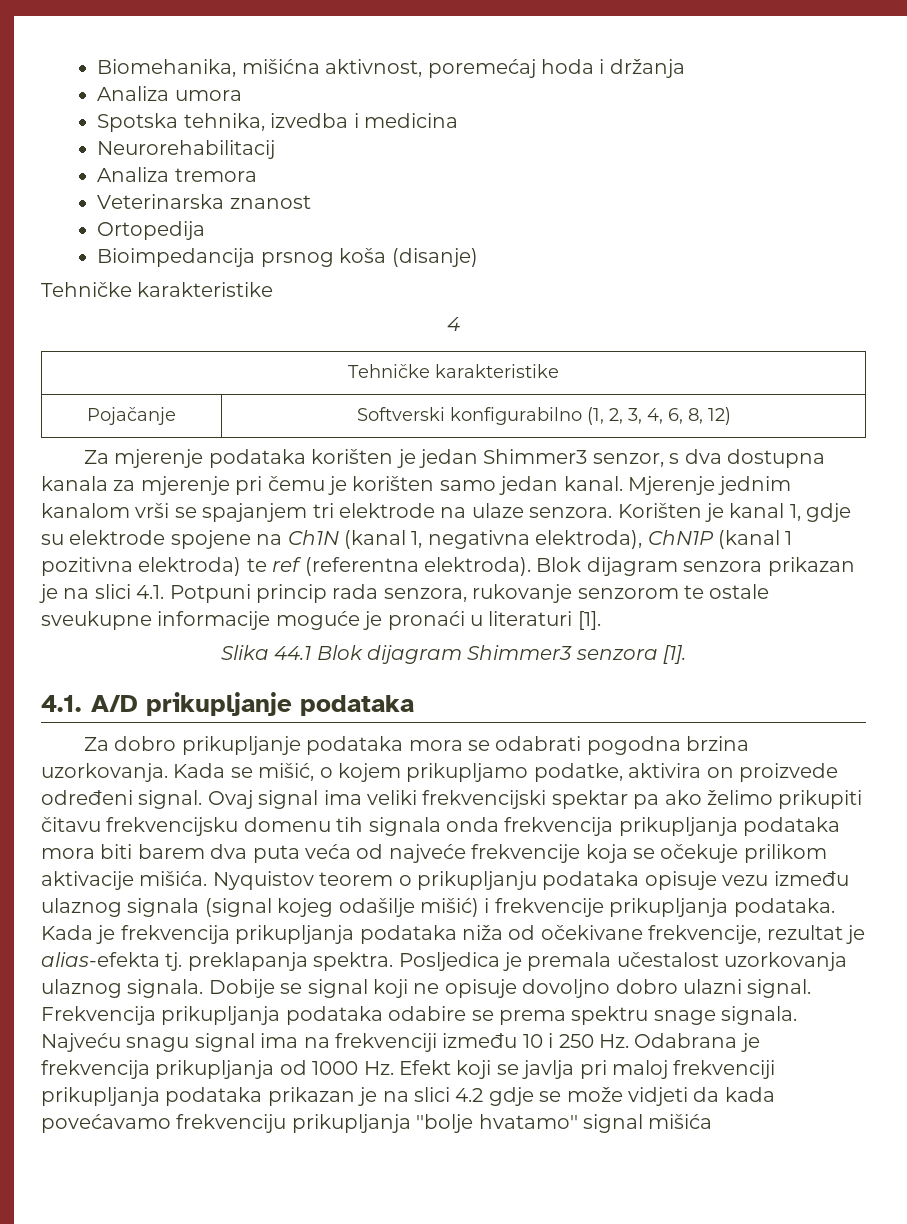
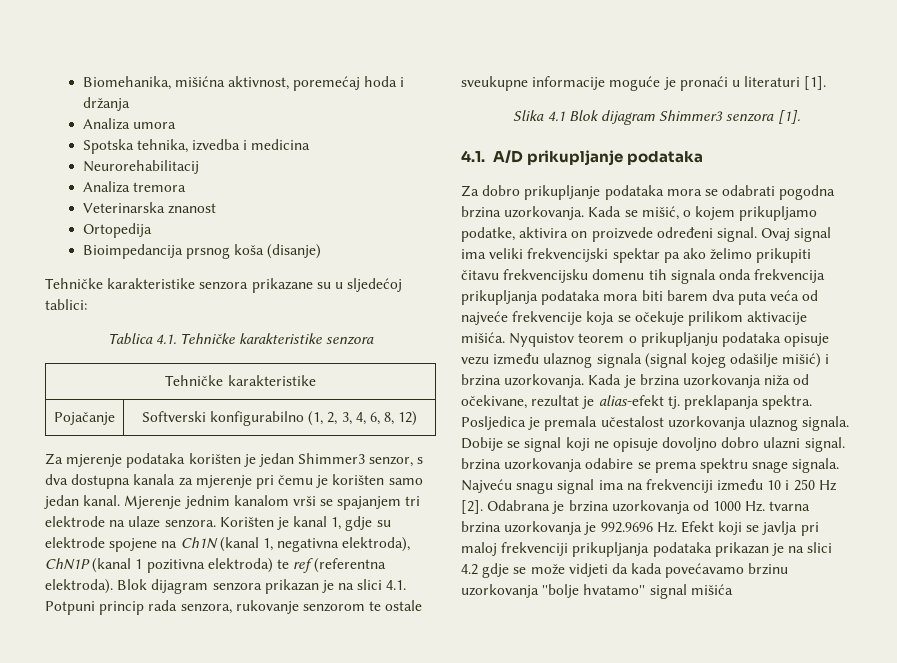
[447,317,460,331] // 4 -> [199,278,403,293] [45,299,87,310] [107,333,375,345] senzora prikazane su u sljedećoj tablici: // Tablica 4.1. Tehničke karakteristike senzora
[274,646,312,660] 44.1 -> [547,111,565,121] 4.1
[494,898,835,917] [41,925,762,944] frekvencije prikupljanja podataka. Kada je frekvencija prikupljanja podataka niža od očekivane frekvencije, -> [461,374,810,388] [461,395,527,409] brzina uzorkovanja. Kada je brzina uzorkovanja niža od očekivane,
[41,952,160,967] alias-efekta -> [598,395,664,406] alias-efekt
[41,1006,383,1025] Frekvencija prikupljanja podataka -> [461,458,583,472] brzina uzorkovanja
[598,1033,760,1052] [41,1060,359,1079] Hz. Odabrana je frekvencija prikupljanja od 1000 -> [818,480,837,491] [461,500,811,514] [461,521,653,535] Hz [2]. Odabrana je brzina uzorkovanja od 1000 Hz. tvarna brzina uzorkovanja je 992.9696
[176,1114,411,1133] frekvenciju prikupljanja -> [748,563,789,575] [461,584,539,598] brzinu uzorkovanja

